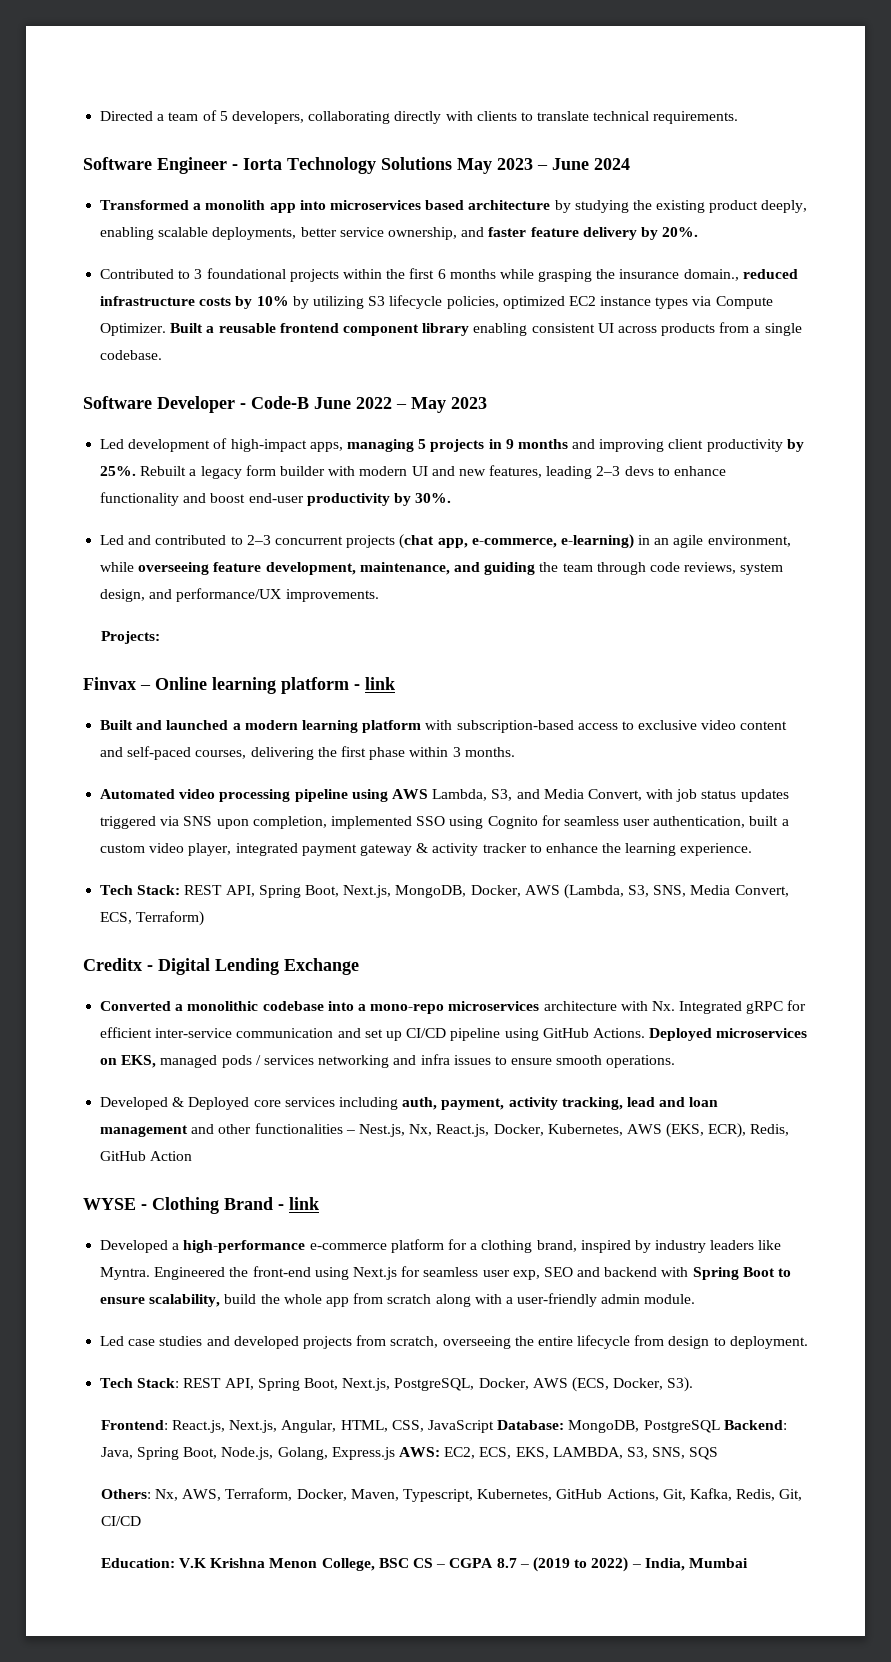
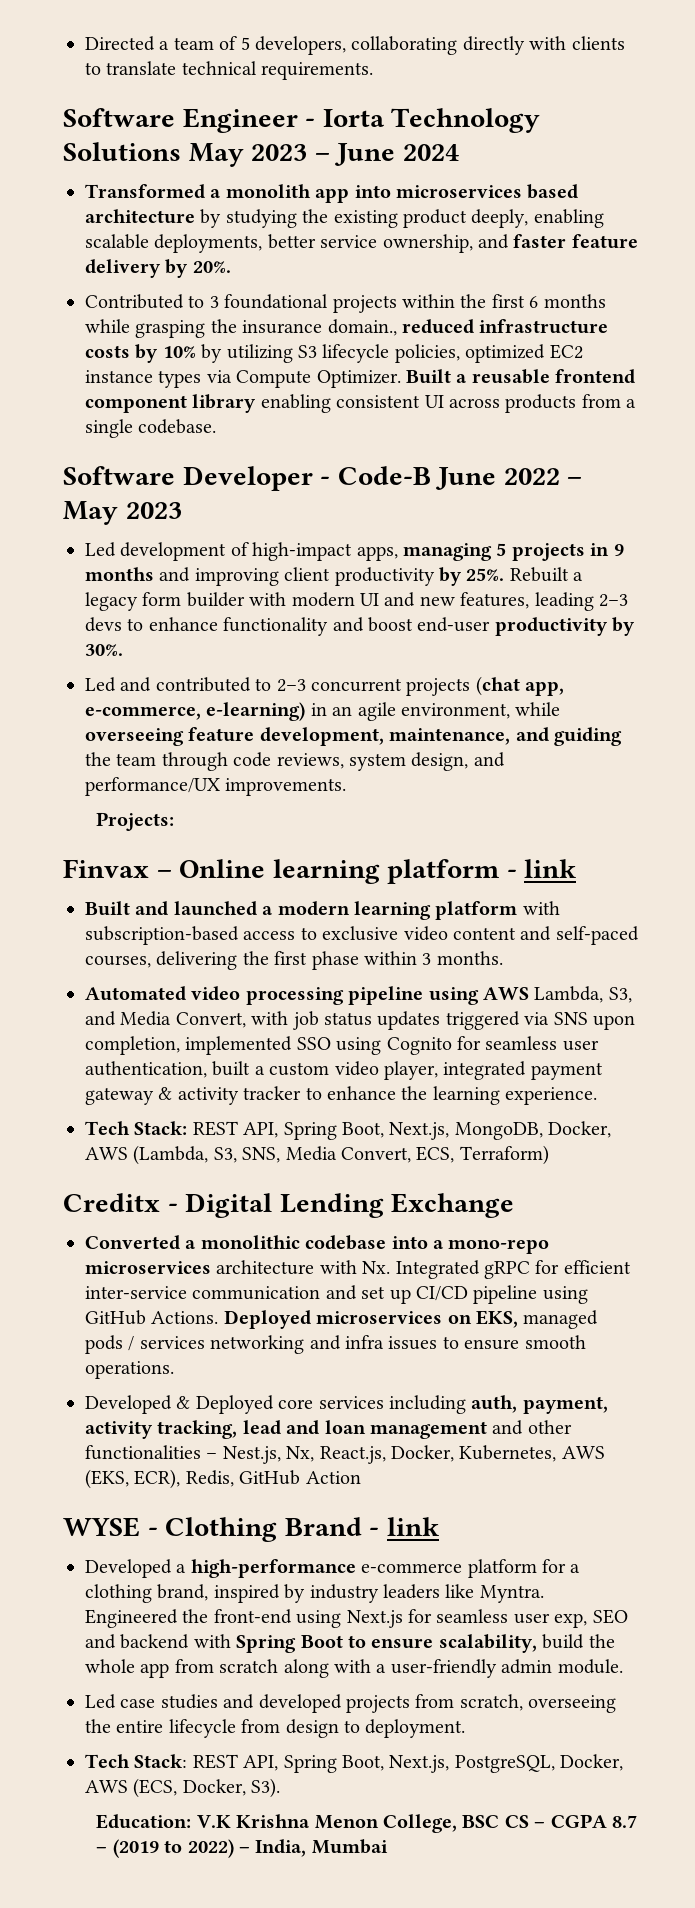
[100,1420,787,1433] [100,1447,719,1460] [100,1488,803,1502] [100,1516,141,1526] // Frontend: React.js, Next.js, Angular, HTML, CSS, JavaScript Database: MongoDB, PostgreSQL Backend: Java, Spring Boot, Node.js, Golang, Express.js AWS: EC2, ECS, EKS, LAMBDA, S3, SNS, SQS // Others: Nx, AWS, Terraform, Docker, Maven, Typescript, Kubernetes, GitHub Actions, Git, Kafka, Redis, Git, CI/CD -> (281, 1788) none

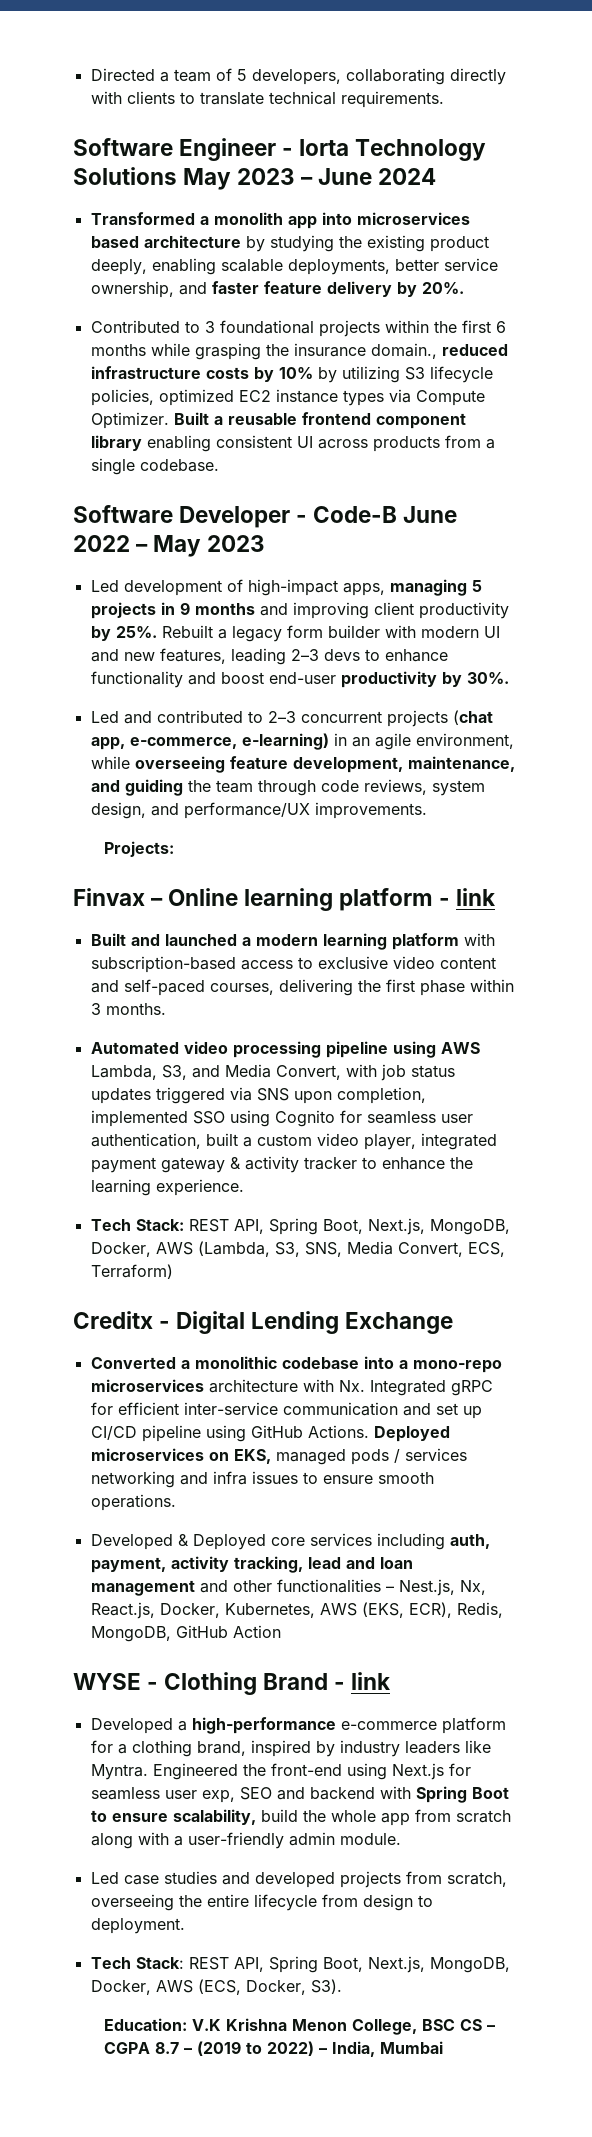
(234, 1478) none -> [90,1626,171,1642] MongoDB,
[454,1755,555,1773] PostgreSQL, -> [429,1957,510,1973] MongoDB,

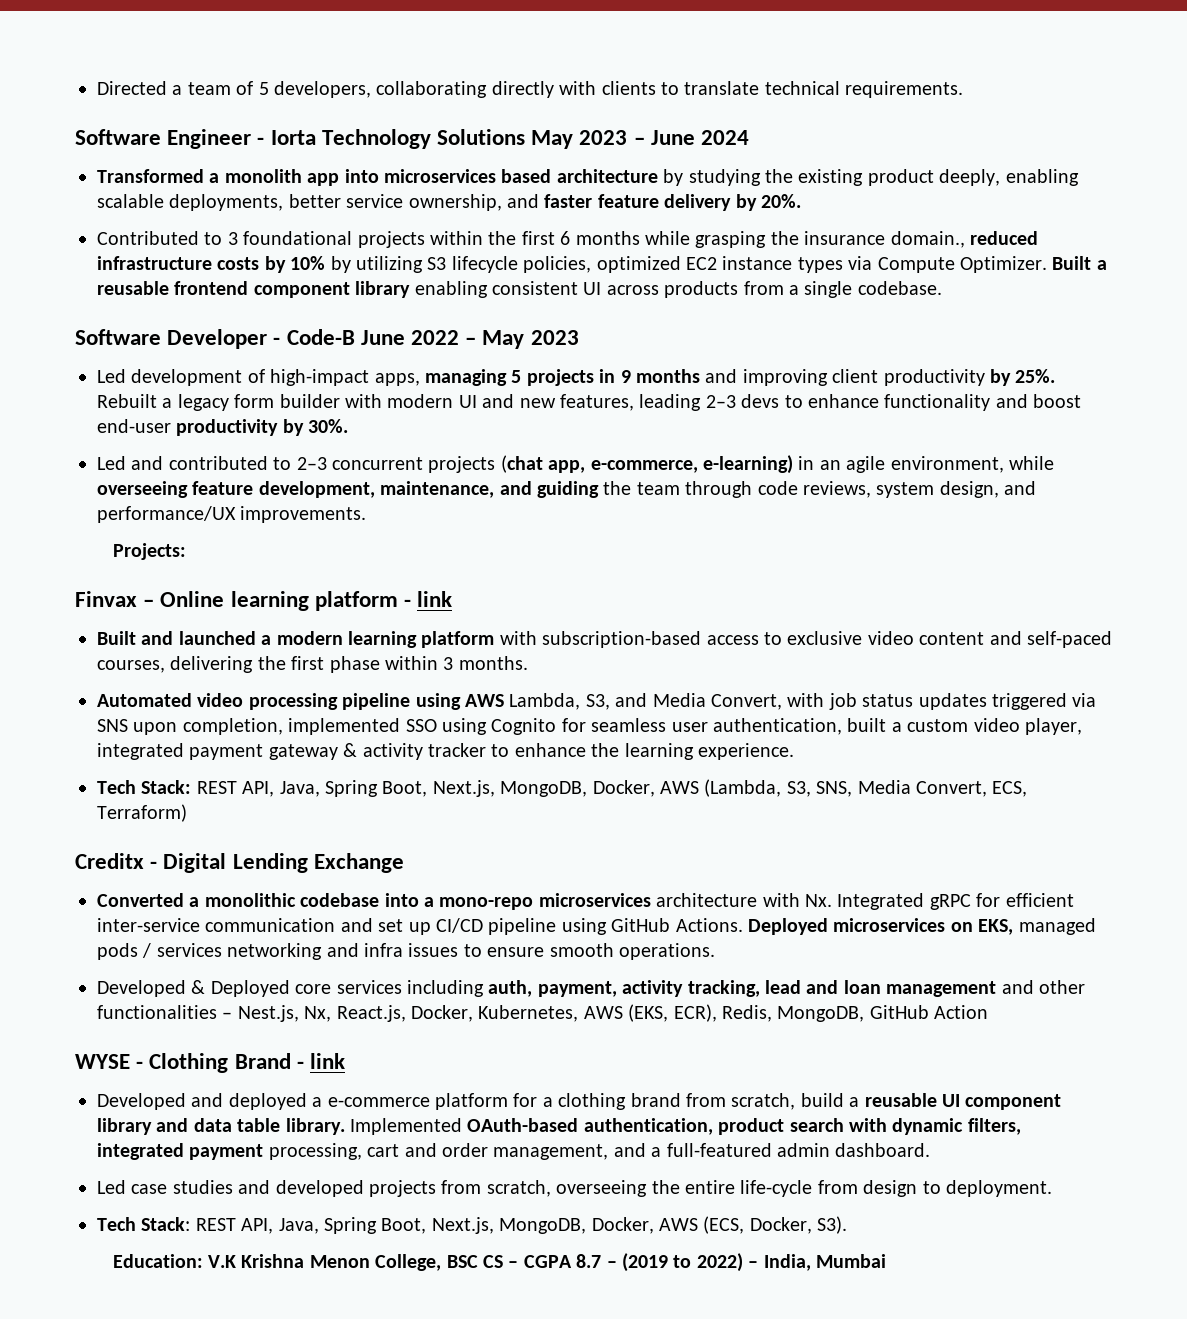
(264, 1226) none -> [279,781,320,797] Java,
[177,1717,336,1734] a high-performance -> [191,1093,323,1110] and deployed a
[196,1740,491,1757] [90,1763,471,1780] [90,1786,509,1803] [90,1809,511,1826] [90,1832,401,1849] brand, inspired by industry leaders like Myntra. Engineered the front-end using Next.js for seamless user exp, SEO and backend with Spring Boot to ensure scalability, build the whole app from scratch along with a user-friendly admin module. -> [630,1093,1062,1110] [97,1118,1021,1135] [97,1143,931,1160] brand from scratch, build a reusable UI component library and data table library. Implemented OAuth-based authentication, product search with dynamic filters, integrated payment processing, cart and order management, and a full-featured admin dashboard.
[253,1894,317,1911] lifecycle -> [740,1180,813,1197] life-cycle
(264, 1964) none -> [278,1218,319,1234] Java,

